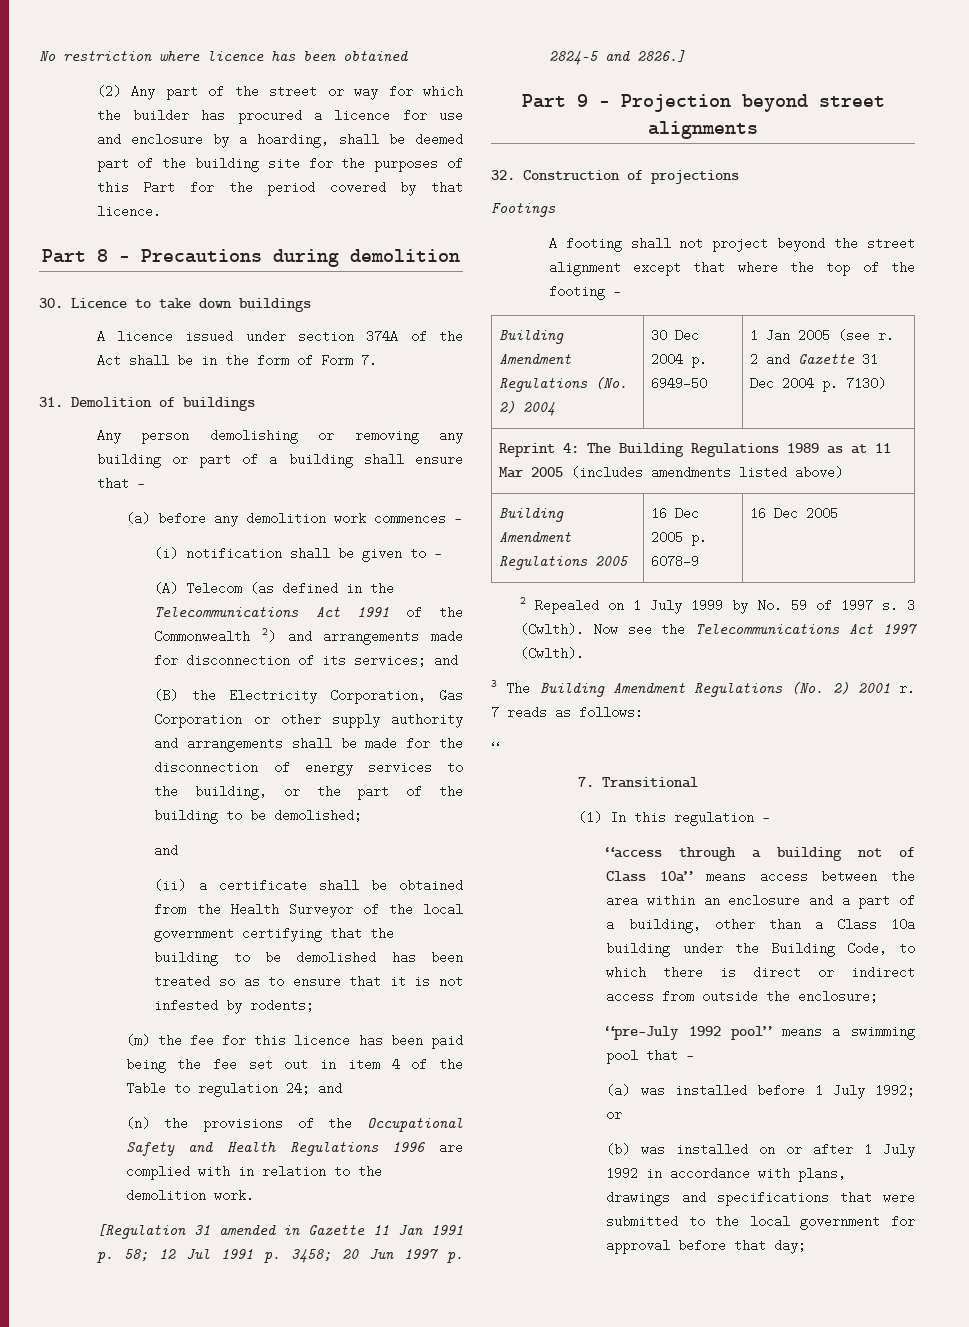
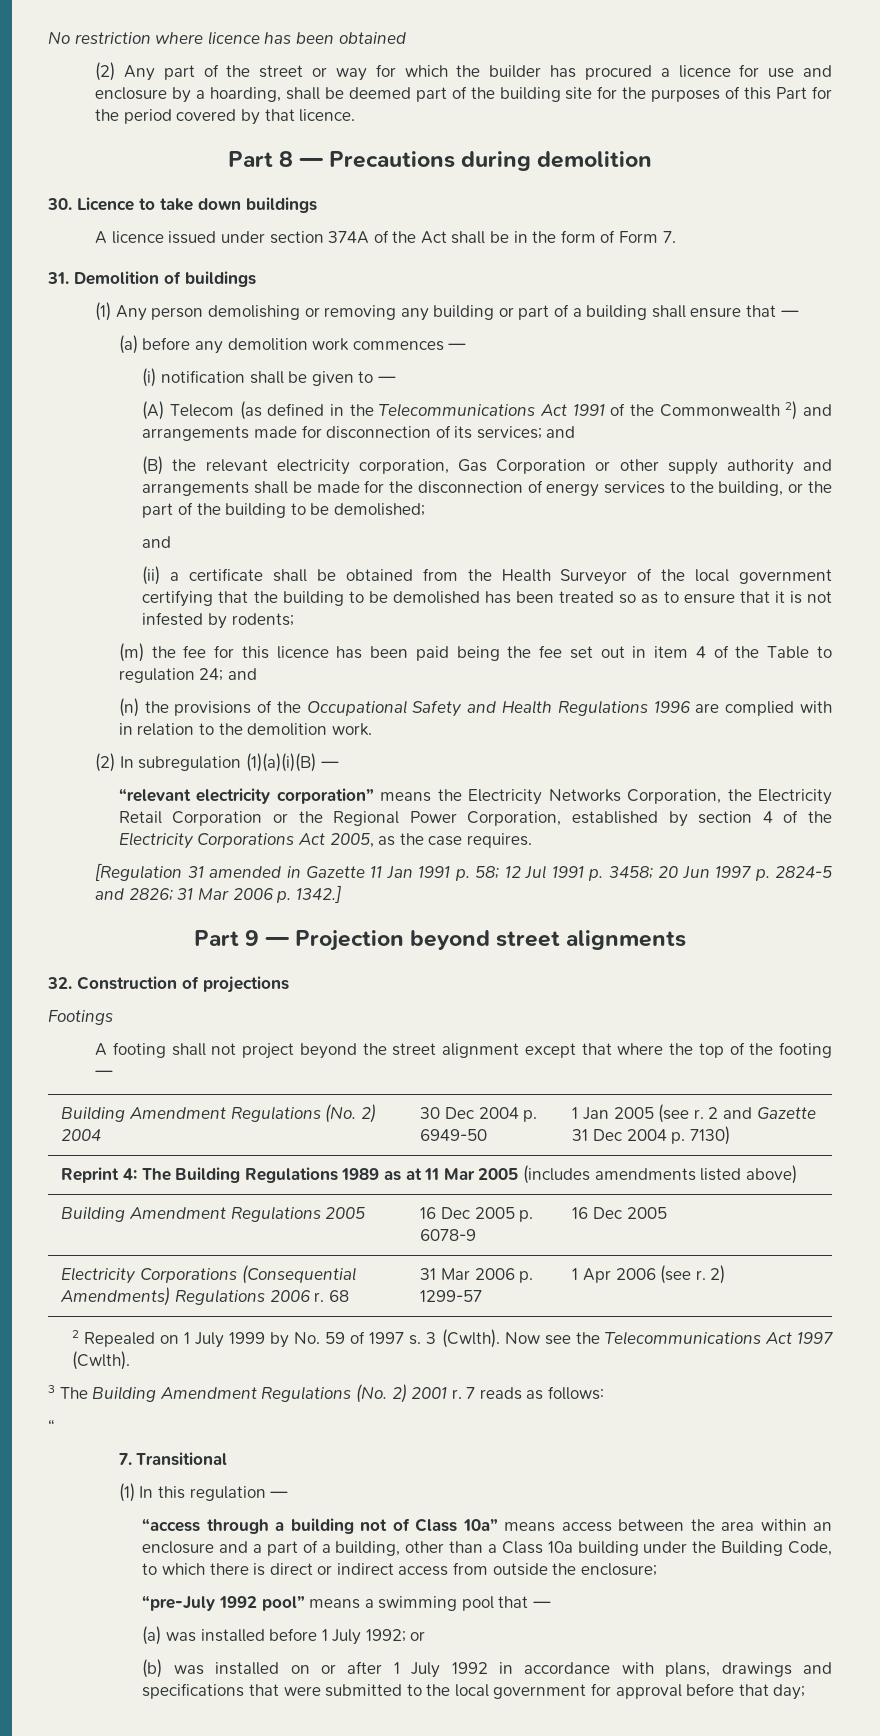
(255, 404) none -> [95,302,112,321] (1)
[228,689,426,704] Electricity Corporation, -> [205,459,449,475] relevant electricity corporation,
(254, 1195) none -> [95,753,339,772] [118,788,832,805] [118,810,832,827] [118,832,532,849] // (2) In subregulation (1)(a)(i)(B) — // “relevant electricity corporation” means the Electricity Networks Corporation, the Electricity Retail Corporation or the Regional Power Corporation, established by section 4 of the Electricity Corporations Act 2005, as the case requires.
[636,50,685,62] 2826.] -> [128,885,341,903] 2826; 31 Mar 2006 p. 1342.]
(838, 513) none -> [61,1265,356,1284] [60,1287,349,1306] [420,1268,534,1283] [420,1290,483,1302] [572,1265,726,1284] // Electricity Corporations (Consequential Amendments) Regulations 2006 r. 68 | 31 Mar 2006 p. 1299-57 | 1 Apr 2006 (see r. 2)

